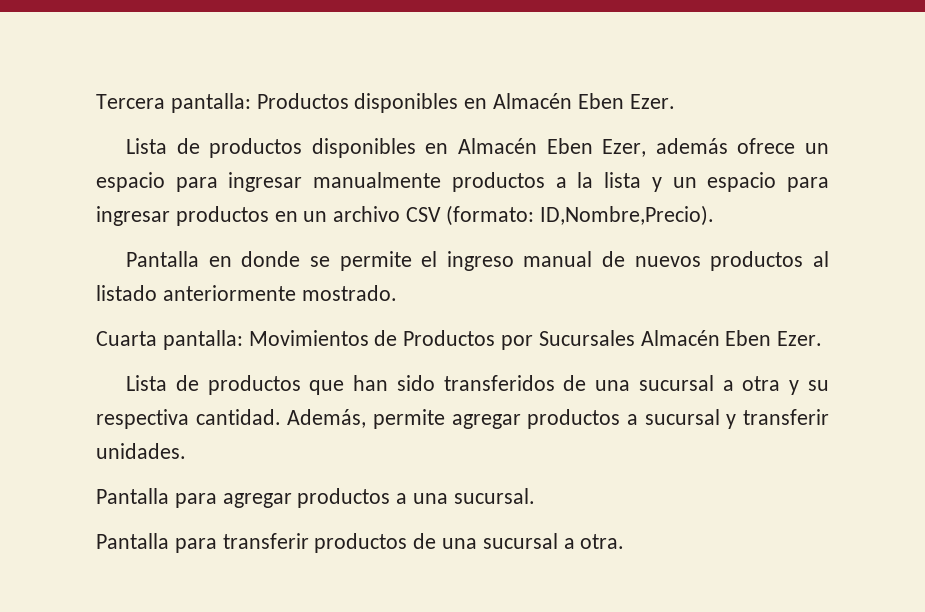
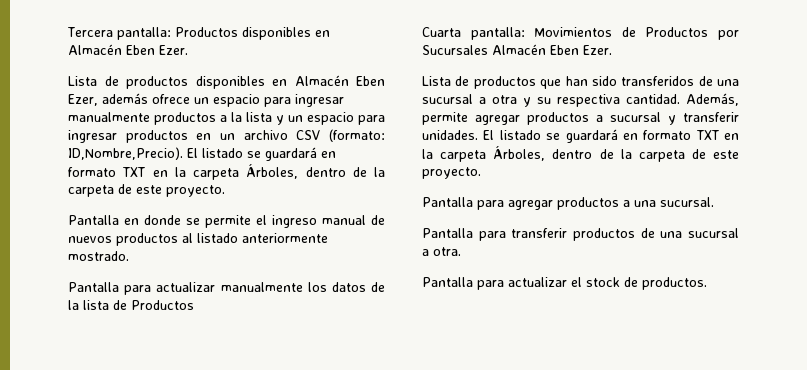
(714, 215) none -> [187,147,336,161] [68,164,385,180] [68,184,225,197] El listado se guardará en formato TXT en la carpeta Árboles, dentro de la carpeta de este proyecto.
(397, 293) none -> [68,282,385,295] [68,300,194,310] // Pantalla para actualizar manualmente los datos de la lista de Productos
(186, 451) none -> [483,129,739,143] [422,146,739,162] [422,167,481,179] El listado se guardará en formato TXT en la carpeta Árboles, dentro de la carpeta de este proyecto.
(625, 541) none -> [422,277,707,290] // Pantalla para actualizar el stock de productos.

